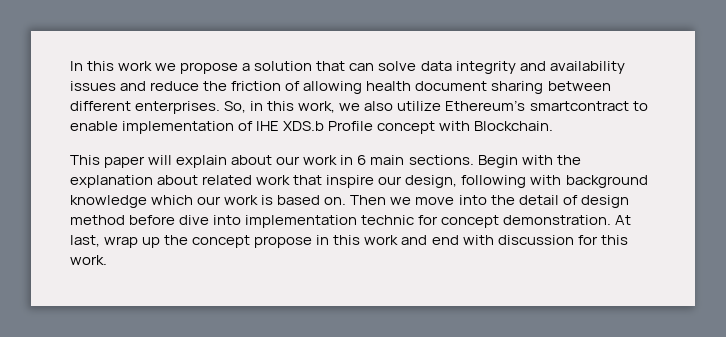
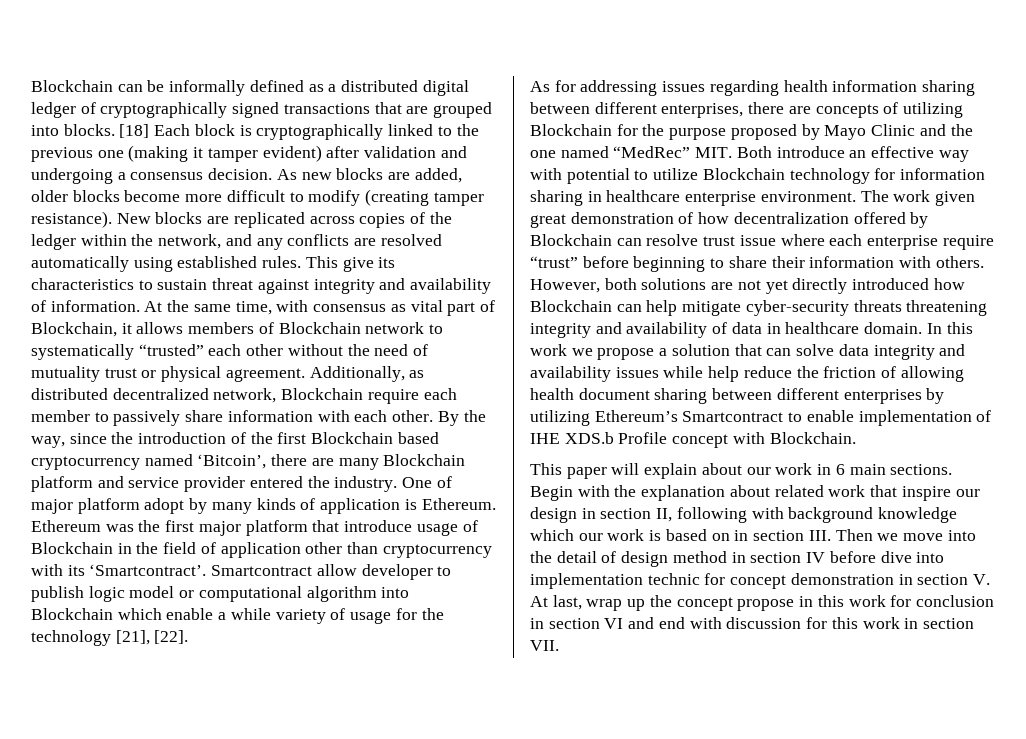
(70, 66) none -> [31,80,469,96] [31,102,493,118] [31,124,479,140] [31,145,467,162] [31,168,462,184] [31,189,484,206] [31,211,452,228] [31,234,442,250] [31,256,396,272] [31,278,492,294] [31,300,495,316] [31,322,444,337] [31,344,429,360] [31,366,425,382] [31,388,457,404] [31,410,486,426] [31,432,439,448] [31,454,466,470] [31,476,452,492] [31,498,496,514] [31,520,478,536] [31,542,492,558] [31,564,452,580] [31,586,410,602] [31,608,444,624] [31,630,189,646] [530,80,976,96] [530,102,964,118] [530,124,973,140] [530,146,969,162] [530,168,986,184] [530,190,976,206] [530,212,929,228] [530,234,994,250] [530,256,984,272] [530,278,965,294] [530,300,988,316] [530,322,923,338] Blockchain can be informally defined as a distributed digital ledger of cryptographically signed transactions that are grouped into blocks. [18] Each block is cryptographically linked to the previous one (making it tamper evident) after validation and undergoing a consensus decision. As new blocks are added, older blocks become more difficult to modify (creating tamper resistance). New blocks are replicated across copies of the ledger within the network, and any conflicts are resolved automatically using established rules. This give its characteristics to sustain threat against integrity and availability of information. At the same time, with consensus as vital part of Blockchain, it allows members of Blockchain network to systematically “trusted” each other without the need of mutuality trust or physical agreement. Additionally, as distributed decentralized network, Blockchain require each member to passively share information with each other. By the way, since the introduction of the first Blockchain based cryptocurrency named ‘Bitcoin’, there are many Blockchain platform and service provider entered the industry. One of major platform adopt by many kinds of application is Ethereum. Ethereum was the first major platform that introduce usage of Blockchain in the field of application other than cryptocurrency with its ‘Smartcontract’. Smartcontract allow developer to publish logic model or computational algorithm into Blockchain which enable a while variety of usage for the technology [21], [22]. // As for addressing issues regarding health information sharing between different enterprises, there are concepts of utilizing Blockchain for the purpose proposed by Mayo Clinic and the one named “MedRec” MIT. Both introduce an effective way with potential to utilize Blockchain technology for information sharing in healthcare enterprise environment. The work given great demonstration of how decentralization offered by Blockchain can resolve trust issue where each enterprise require “trust” before beginning to share their information with others. However, both solutions are not yet directly introduced how Blockchain can help mitigate cyber-security threats threatening integrity and availability of data in healthcare domain.
[120,81,147,91] and -> [663,366,740,382] while help
[135,100,629,114] enterprises. So, in this work, we also utilize Ethereum’s smartcontract -> [843,388,945,404] [530,410,784,426] enterprises by utilizing Ethereum’s Smartcontract
[405,175,458,188] design, -> [530,507,673,523] design in section II,
[324,197,347,205] on. -> [711,530,831,541] on in section III.
(125, 220) none -> [731,552,826,563] in section IV
[503,215,612,225] demonstration. -> [790,573,991,585] demonstration in section V.
(399, 240) none -> [890,595,994,607] [530,618,624,629] for conclusion in section VI
[70,255,107,265] work. -> [862,617,974,629] [530,640,559,651] work in section VII.

